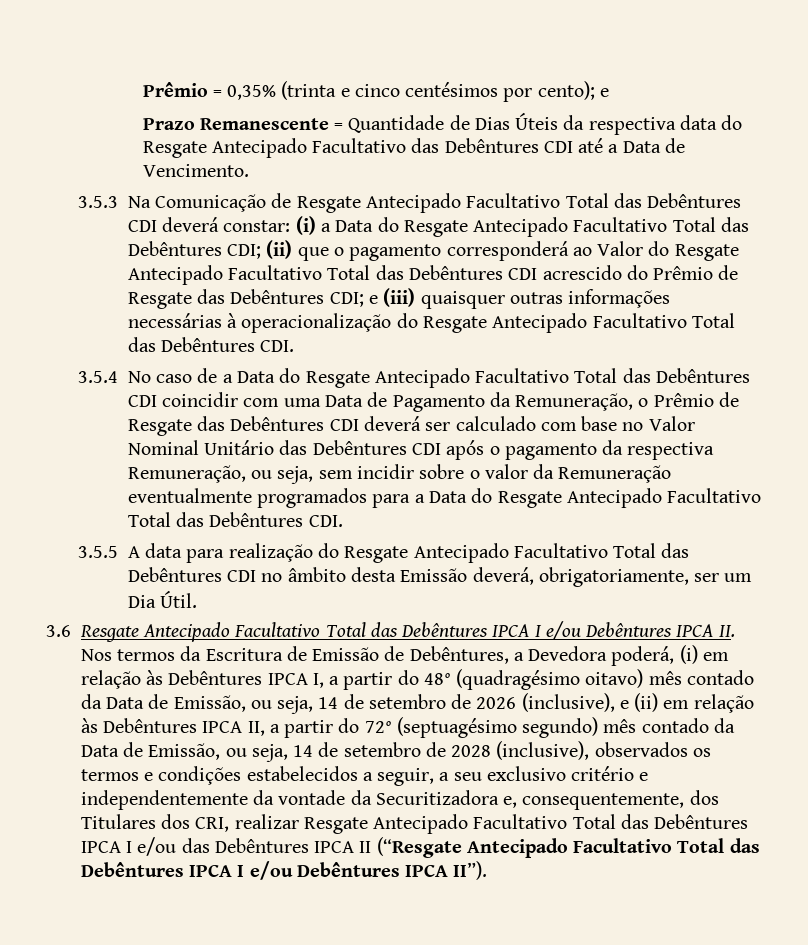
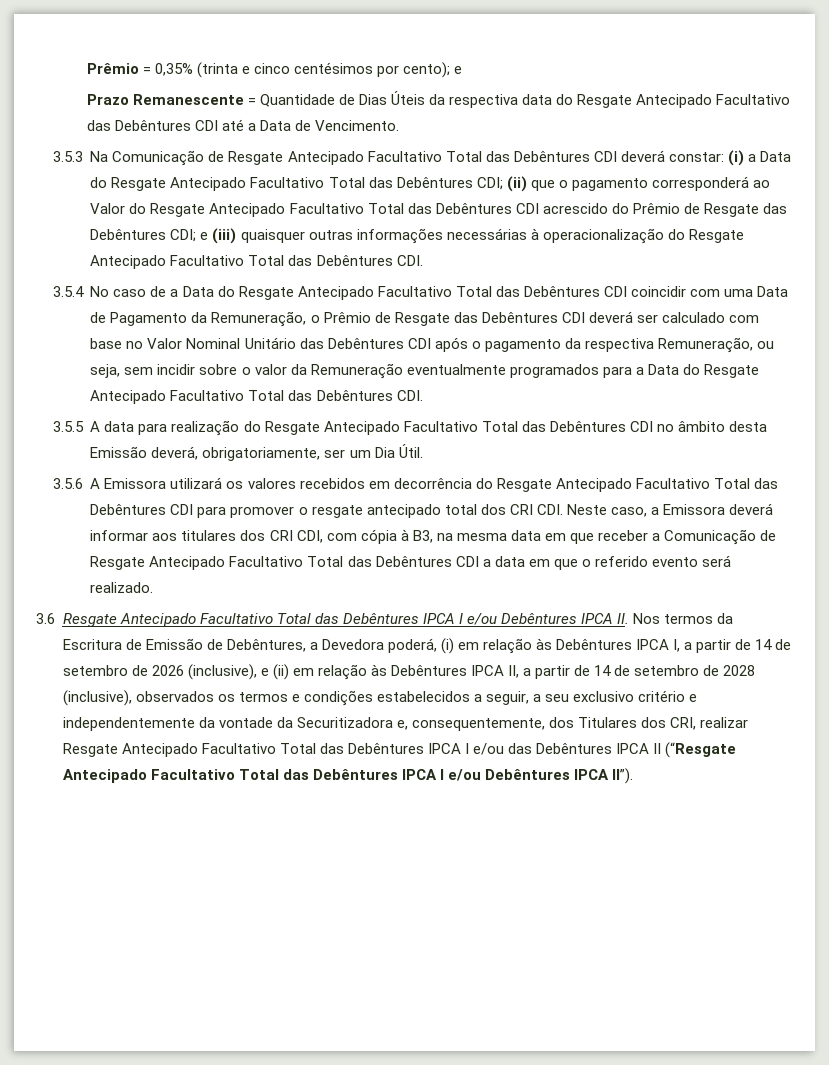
(198, 599) none -> [52,477,778,492] [90,503,774,518] [90,529,777,545] [90,555,732,570] [90,582,154,593] // 3.5.6 A Emissora utilizará os valores recebidos em decorrência do Resgate Antecipado Facultativo Total das Debêntures CDI para promover o resgate antecipado total dos CRI CDI. Neste caso, a Emissora deverá informar aos titulares dos CRI CDI, com cópia à B3, na mesma data em que receber a Comunicação de Resgate Antecipado Facultativo Total das Debêntures CDI a data em que o referido evento será realizado.
[397,669,754,690] [80,694,314,714] do 48° (quadragésimo oitavo) mês contado da Data de Emissão, ou seja, -> [735,639,752,650] de
[338,717,735,738] [80,742,288,762] do 72° (septuagésimo segundo) mês contado da Data de Emissão, ou seja, -> [574,665,591,676] de

